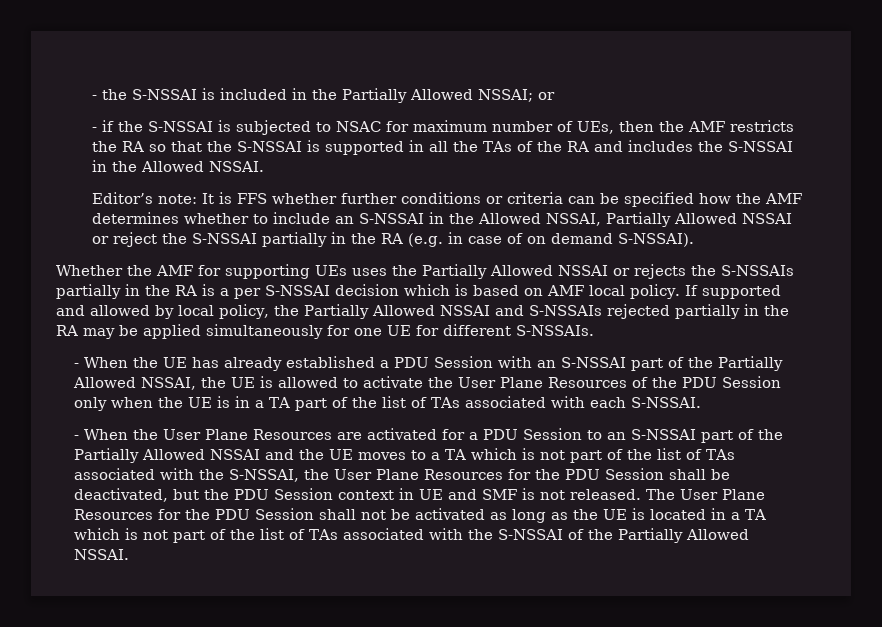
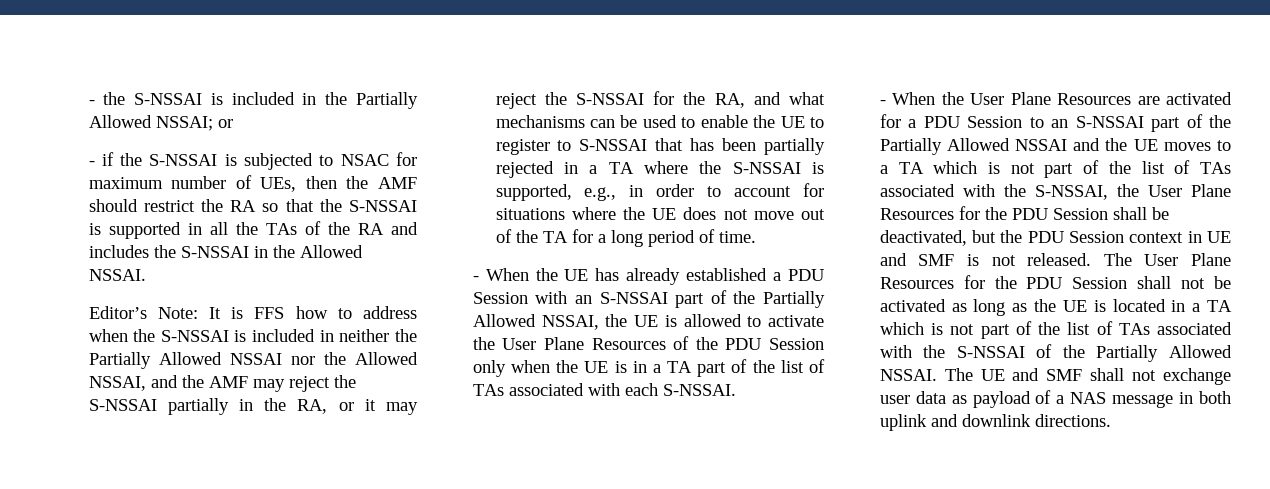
[729,120,794,132] restricts -> [88,199,195,212] should restrict
[157,194,197,204] note: -> [157,307,198,319] Note:
[271,192,802,207] [91,212,792,227] [91,236,109,244] whether further conditions or criteria can be specified how the AMF determines whether to include an S-NSSAI in the Allowed NSSAI, Partially Allowed NSSAI or -> [295,306,417,319] [88,329,417,342] [88,352,418,369] [88,375,285,392] how to address when the S-NSSAI is included in neither the Partially Allowed NSSAI nor the Allowed NSSAI, and the AMF may
[380,232,694,247] [56,264,794,279] [56,284,781,299] [56,304,789,319] [56,324,594,339] RA (e.g. in case of on demand S-NSSAI). // Whether the AMF for supporting UEs uses the Partially Allowed NSSAI or rejects the S-NSSAIs partially in the RA is a per S-NSSAI decision which is based on AMF local policy. If supported and allowed by local policy, the Partially Allowed NSSAI and S-NSSAIs rejected partially in the RA may be applied simultaneously for one UE for different S-NSSAIs. -> [297,399,419,415] [495,91,825,109] [495,115,824,128] [495,138,825,155] [495,161,824,178] [495,183,824,201] [495,207,825,220] [495,229,756,247] RA, or it may reject the S-NSSAI for the RA, and what mechanisms can be used to enable the UE to register to S-NSSAI that has been partially rejected in a TA where the S-NSSAI is supported, e.g., in order to account for situations where the UE does not move out of the TA for a long period of time.
(129, 554) none -> [944,368,1231,385] [879,390,1231,408] [879,414,1111,431] The UE and SMF shall not exchange user data as payload of a NAS message in both uplink and downlink directions.

